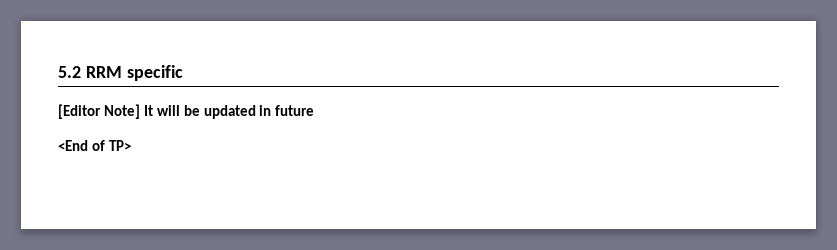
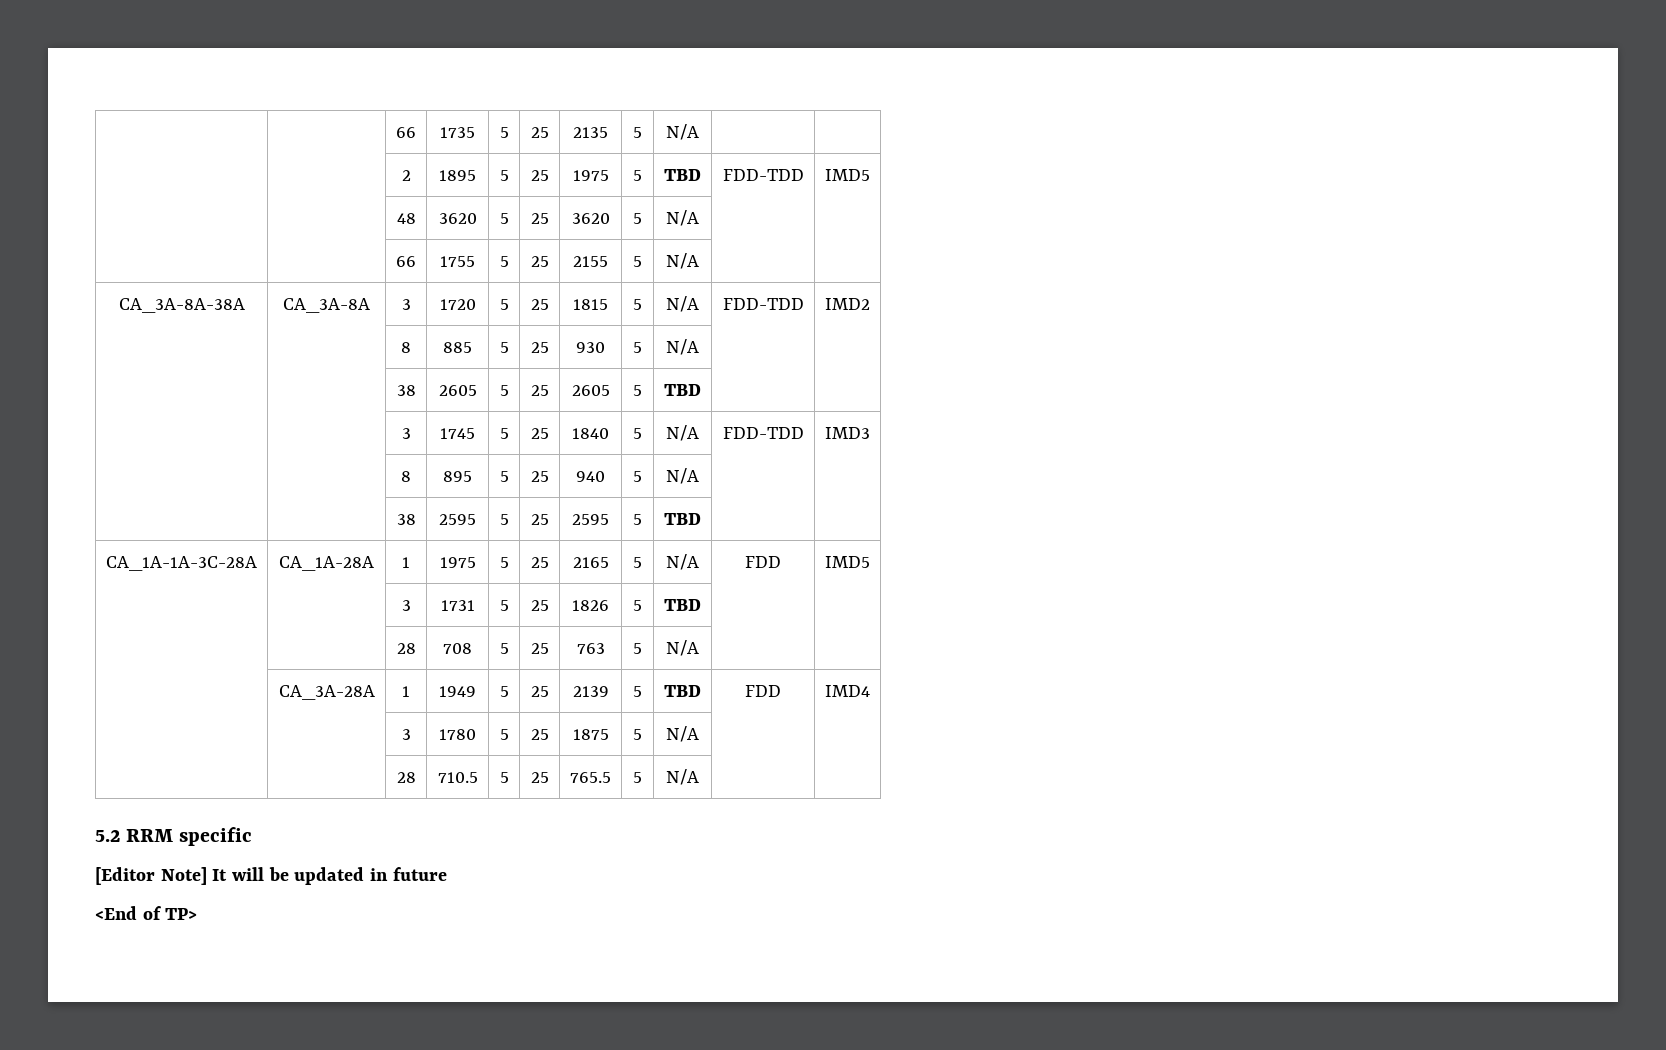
(58, 72) none -> [396,127,416,138] [440,127,475,138] [499,127,509,138] [530,127,549,138] [573,127,608,138] [633,127,642,138] [666,124,699,140] [401,170,411,181] [439,170,476,181] [499,170,509,181] [530,170,549,181] [572,170,609,181] [633,170,642,181] [664,169,701,181] [722,169,804,181] [825,169,870,181] [396,213,416,224] [438,213,477,224] [499,213,509,224] [530,213,549,224] [571,213,610,224] [633,213,642,224] [666,210,699,226] [396,256,416,267] [440,256,475,267] [499,256,509,267] [530,256,549,267] [573,256,608,267] [633,256,642,267] [666,253,699,269] [118,298,245,313] [283,298,370,313] [401,299,411,310] [439,299,476,310] [499,299,509,310] [530,299,549,310] [573,299,608,310] [633,299,642,310] [666,296,699,312] [722,298,804,310] [825,298,870,310] [401,342,411,353] [443,342,472,353] [499,342,509,353] [530,342,549,353] [576,342,605,353] [633,342,642,353] [666,339,699,355] [396,385,416,396] [438,385,477,396] [499,385,509,396] [530,385,549,396] [571,385,610,396] [633,385,642,396] [664,384,701,396] [401,428,411,439] [440,428,475,439] [499,428,509,439] [530,428,549,439] [572,428,609,439] [633,428,642,439] [666,425,699,441] [722,427,804,439] [825,427,870,439] [401,471,411,482] [443,471,472,482] [499,471,509,482] [530,471,549,482] [576,471,605,482] [633,471,642,482] [666,468,699,484] [396,514,416,525] [439,514,476,525] [499,514,509,525] [530,514,549,525] [572,514,609,525] [633,514,642,525] [664,513,701,525] [106,556,257,571] [279,556,374,571] [402,557,410,568] [439,557,476,568] [499,557,509,568] [530,557,549,568] [572,557,609,568] [633,557,642,568] [666,554,699,570] [745,556,781,568] [825,556,870,568] [401,600,411,611] [440,600,475,611] [499,600,509,611] [530,600,549,611] [572,600,609,611] [633,600,642,611] [664,599,701,611] [396,643,416,654] [443,643,472,654] [499,643,509,654] [530,643,549,654] [576,643,605,654] [633,643,642,654] [666,640,699,656] [278,685,375,700] [402,686,410,697] [439,686,476,697] [499,686,509,697] [530,686,549,697] [572,686,609,697] [633,686,642,697] [664,685,701,697] [745,685,781,697] [825,685,870,697] [401,729,411,740] [439,729,476,740] [499,729,509,740] [530,729,549,740] [572,729,609,740] [633,729,642,740] [666,726,699,742] [396,772,416,783] [437,772,478,783] [499,772,509,783] [530,772,549,783] [570,772,611,783] [633,772,642,783] [666,769,699,785] | | 66 | 1735 | 5 | 25 | 2135 | 5 | N/A | | // | | 2 | 1895 | 5 | 25 | 1975 | 5 | TBD | FDD-TDD | IMD5 // | | 48 | 3620 | 5 | 25 | 3620 | 5 | N/A | | // | | 66 | 1755 | 5 | 25 | 2155 | 5 | N/A | | // CA_3A-8A-38A | CA_3A-8A | 3 | 1720 | 5 | 25 | 1815 | 5 | N/A | FDD-TDD | IMD2 // | | 8 | 885 | 5 | 25 | 930 | 5 | N/A | | // | | 38 | 2605 | 5 | 25 | 2605 | 5 | TBD | | // | | 3 | 1745 | 5 | 25 | 1840 | 5 | N/A | FDD-TDD | IMD3 // | | 8 | 895 | 5 | 25 | 940 | 5 | N/A | | // | | 38 | 2595 | 5 | 25 | 2595 | 5 | TBD | | // CA_1A-1A-3C-28A | CA_1A-28A | 1 | 1975 | 5 | 25 | 2165 | 5 | N/A | FDD | IMD5 // | | 3 | 1731 | 5 | 25 | 1826 | 5 | TBD | | // | | 28 | 708 | 5 | 25 | 763 | 5 | N/A | | // | CA_3A-28A | 1 | 1949 | 5 | 25 | 2139 | 5 | TBD | FDD | IMD4 // | | 3 | 1780 | 5 | 25 | 1875 | 5 | N/A | | // | | 28 | 710.5 | 5 | 25 | 765.5 | 5 | N/A | | //

